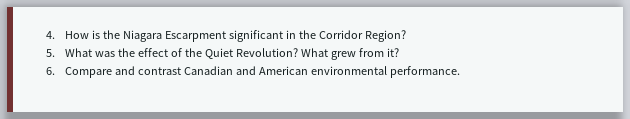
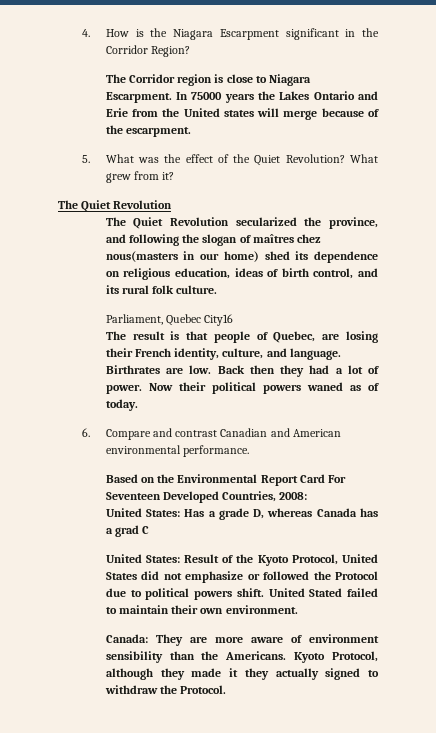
(406, 36) none -> [105,74,312,86] [105,91,378,103] [105,108,379,120] [105,125,192,137] // The Corridor region is close to Niagara Escarpment. In 75000 years the Lakes Ontario and Erie from the United states will merge because of the escarpment.
(399, 52) none -> [58,200,173,212] [105,217,378,229] [105,234,322,246] [105,251,378,263] [105,268,378,280] [105,285,218,294] [105,314,234,326] [105,331,378,343] [105,348,341,360] [105,365,379,377] [105,382,379,394] [105,399,138,411] // The Quiet Revolution // The Quiet Revolution secularized the province, and following the slogan of maîtres chez nous(masters in our home) shed its dependence on religious education, ideas of birth control, and its rural folk culture. // Parliament, Quebec City16 // The result is that people of Quebec, are losing their French identity, culture, and language. Birthrates are low. Back then they had a lot of power. Now their political powers waned as of today.
(461, 72) none -> [105,474,347,486] [105,491,308,503] [105,508,378,520] [105,525,150,537] [105,554,378,566] [105,571,378,583] [105,588,378,600] [105,605,298,614] [105,634,379,646] [105,651,378,663] [105,668,379,680] [104,685,227,694] // Based on the Environmental Report Card For Seventeen Developed Countries, 2008: // United States: Has a grade D, whereas Canada has a grad C // United States: Result of the Kyoto Protocol, United States did not emphasize or followed the Protocol due to political powers shift. United Stated failed to maintain their own environment. // Canada: They are more aware of environment sensibility than the Americans. Kyoto Protocol, although they made it they actually signed to withdraw the Protocol.

